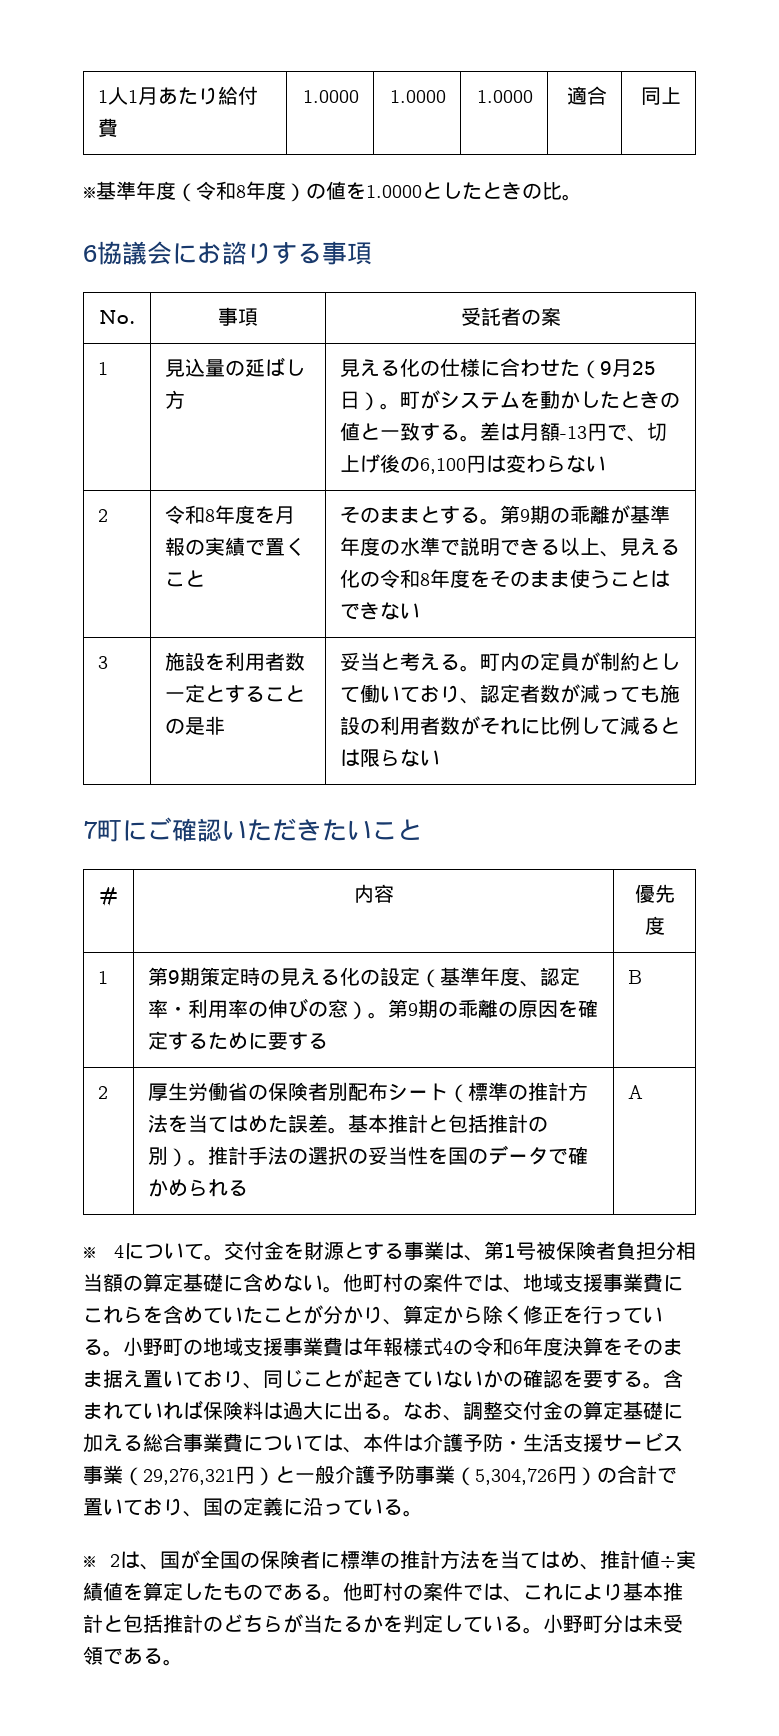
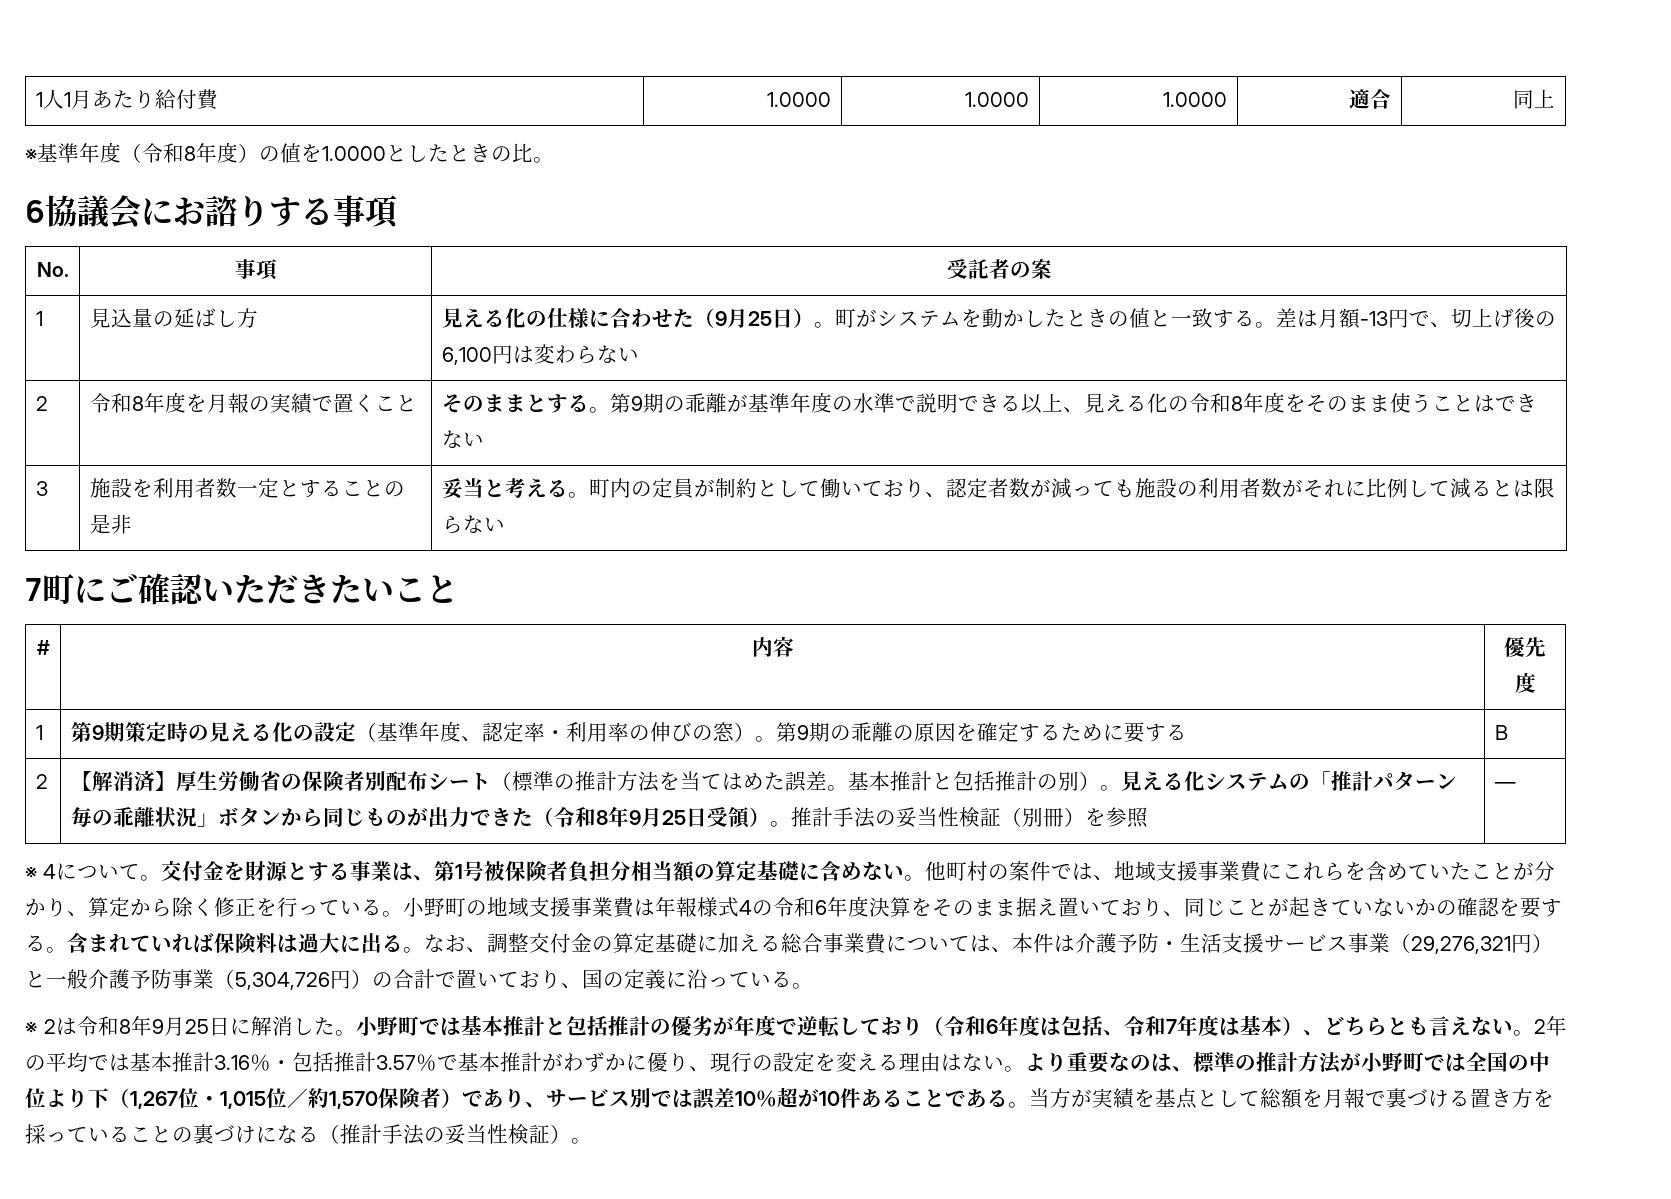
(109, 1092) none -> [70,770,176,791] 【解消済】
[208,1145,589,1165] [148,1179,249,1197] [628,1085,644,1099] 推計手法の選択の妥当性を国のデータで確かめられる | A -> [1120,771,1457,791] [70,806,1148,828] [1494,782,1516,789] 見える化システムの「推計パターン毎の乖離状況」ボタンから同じものが出力できた（令和8年9月25日受領）。推計手法の妥当性検証（別冊）を参照 | ―
[140,1550,696,1570] [83,1582,683,1602] [83,1614,683,1634] [83,1646,163,1665] 、国が全国の保険者に標準の推計方法を当てはめ、推計値÷実績値を算定したものである。他町村の案件では、これにより基本推計と包括推計のどちらが当たるかを判定している。小野町分は未受領である -> [76,1015,1567,1038] [25,1052,1550,1074] [25,1087,1554,1109] [25,1124,571,1145] 令和8年9月25日に解消した。小野町では基本推計と包括推計の優劣が年度で逆転しており（令和6年度は包括、令和7年度は基本）、どちらとも言えない。2年の平均では基本推計3.16％・包括推計3.57％で基本推計がわずかに優り、現行の設定を変える理由はない。より重要なのは、標準の推計方法が小野町では全国の中位より下（1,267位・1,015位／約1,570保険者）であり、サービス別では誤差10％超が10件あることである。当方が実績を基点として総額を月報で裏づける置き方を採っていることの裏づけになる（推計手法の妥当性検証）

